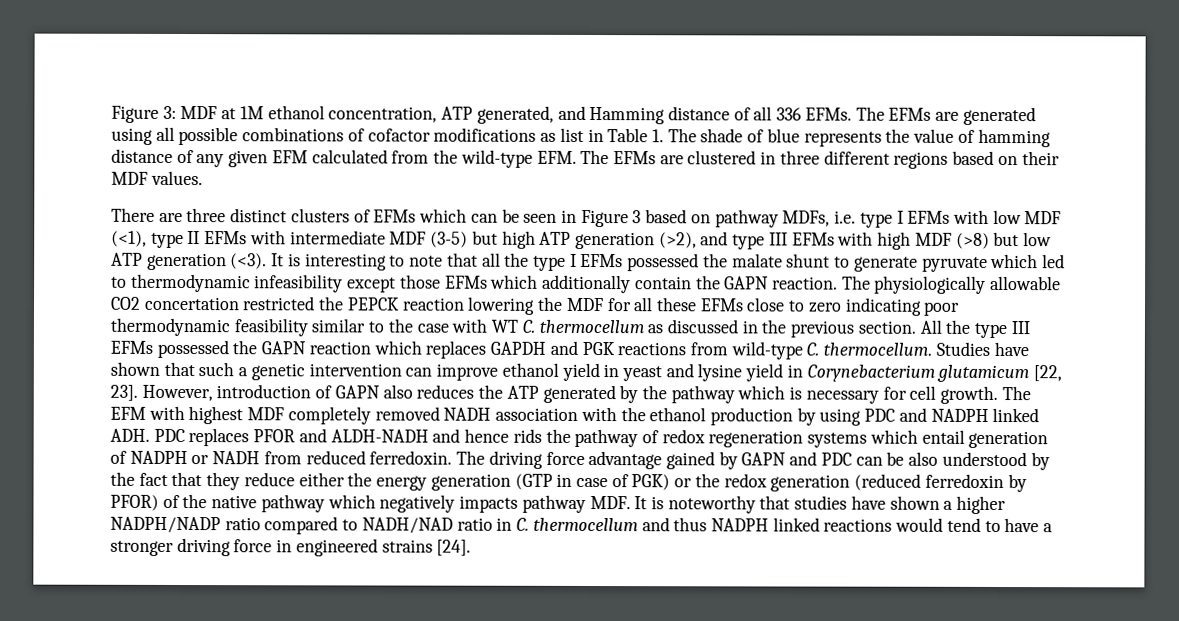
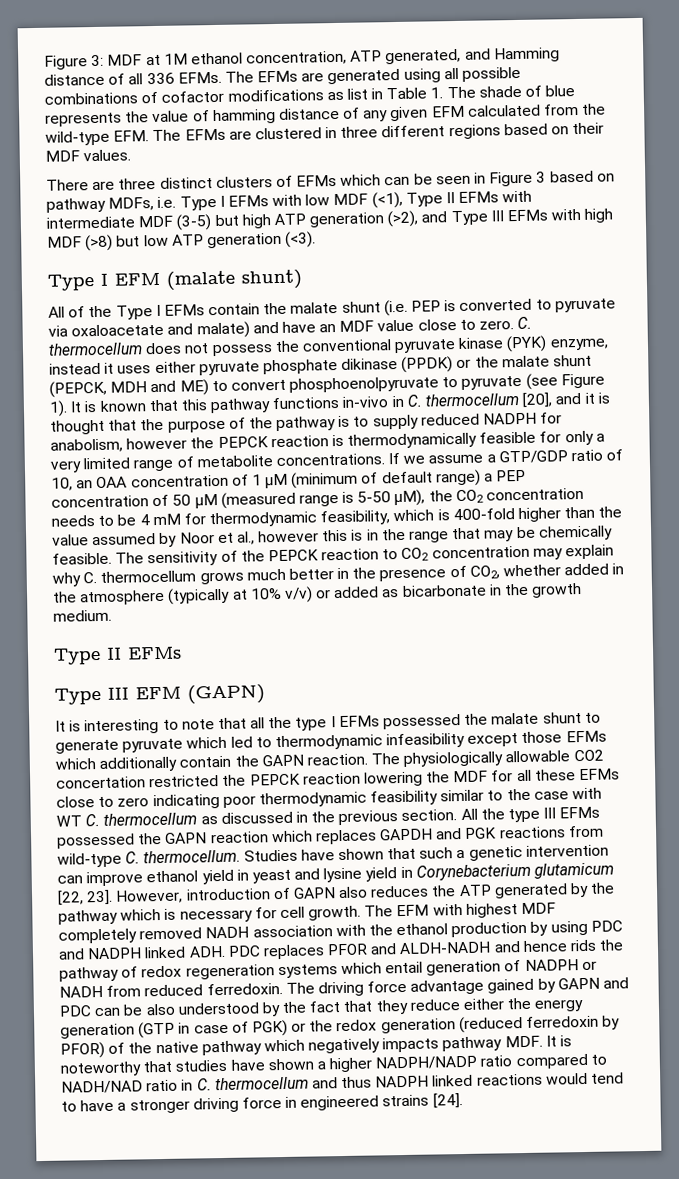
[859,212,893,228] type -> [179,195,217,211] Type
[150,232,184,249] type -> [405,192,443,207] Type
[732,234,766,250] type -> [450,210,488,226] Type
(268, 261) none -> [47,269,303,291] [48,298,616,320] [48,316,533,339] [48,335,609,357] [49,354,593,376] [49,373,605,398] [49,392,610,417] [50,412,563,435] [50,430,605,453] [50,449,624,473] [51,469,527,491] [51,487,585,509] [51,506,623,528] [52,525,613,547] [52,544,615,567] [52,563,625,587] [52,582,583,606] [53,609,112,622] [53,646,182,665] [54,684,265,705] // Type I EFM (malate shunt) // All of the Type I EFMs contain the malate shunt (i.e. PEP is converted to pyruvate via oxaloacetate and malate) and have an MDF value close to zero. C. thermocellum does not possess the conventional pyruvate kinase (PYK) enzyme, instead it uses either pyruvate phosphate dikinase (PPDK) or the malate shunt (PEPCK, MDH and ME) to convert phosphoenolpyruvate to pyruvate (see Figure 1). It is known that this pathway functions in-vivo in C. thermocellum [20], and it is thought that the purpose of the pathway is to supply reduced NADPH for anabolism, however the PEPCK reaction is thermodynamically feasible for only a very limited range of metabolite concentrations. If we assume a GTP/GDP ratio of 10, an OAA concentration of 1 µM (minimum of default range) a PEP concentration of 50 µM (measured range is 5-50 µM), the CO2 concentration needs to be 4 mM for thermodynamic feasibility, which is 400-fold higher than the value assumed by Noor et al., however this is in the range that may be chemically feasible. The sensitivity of the PEPCK reaction to CO2 concentration may explain why C. thermocellum grows much better in the presence of CO2, whether added in the atmosphere (typically at 10% v/v) or added as bicarbonate in the growth medium. // Type II EFMs // Type III EFM (GAPN) //

